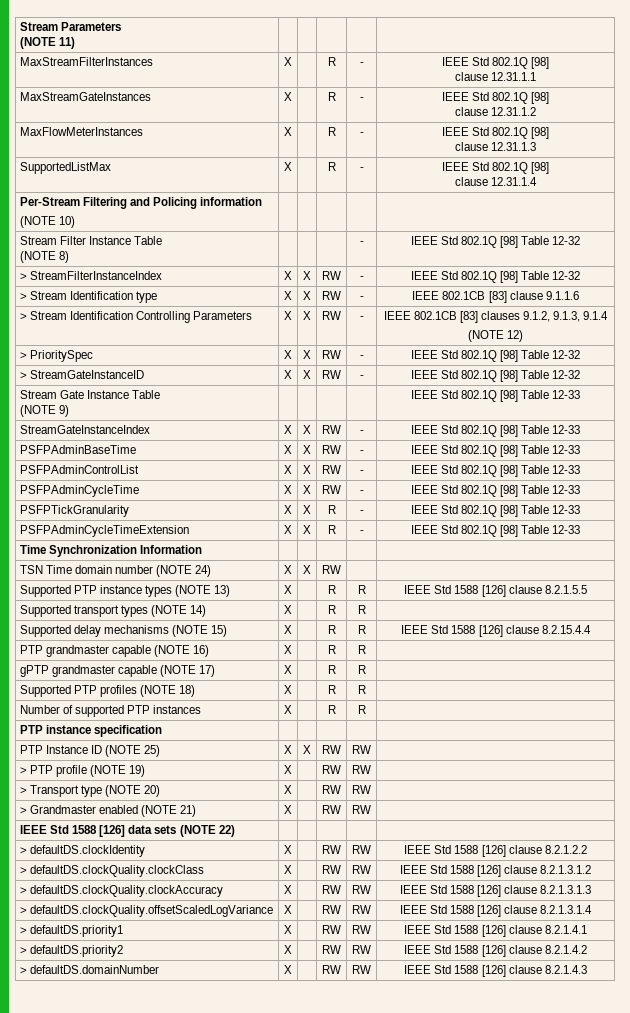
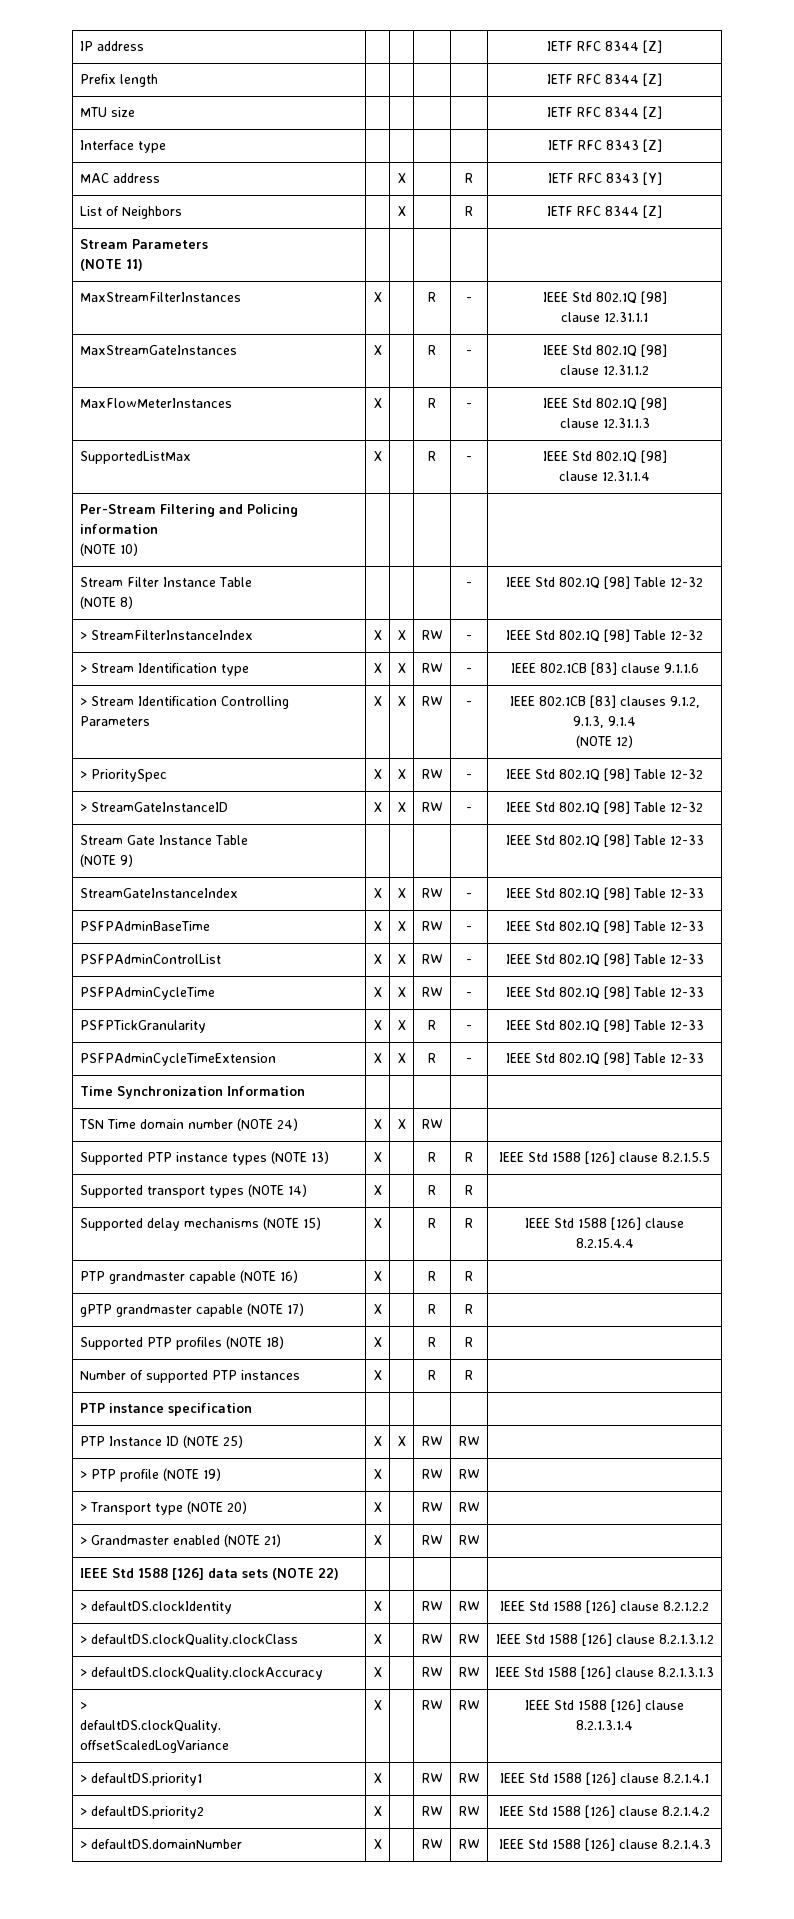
(19, 26) none -> [79,41,144,51] [547,40,662,53] [79,74,158,87] [547,73,662,86] [79,107,135,117] [547,106,662,119] [79,140,166,153] [547,139,662,152] [79,173,160,183] [397,173,406,183] [465,173,473,183] [547,172,662,185] [79,206,182,219] [397,206,406,216] [465,206,473,216] [547,205,662,218] IP address | | | | | IETF RFC 8344 [Z] // Prefix length | | | | | IETF RFC 8344 [Z] // MTU size | | | | | IETF RFC 8344 [Z] // Interface type | | | | | IETF RFC 8343 [Z] // MAC address | | X | | R | IETF RFC 8343 [Y] // List of Neighbors | | X | | R | IETF RFC 8344 [Z] //

